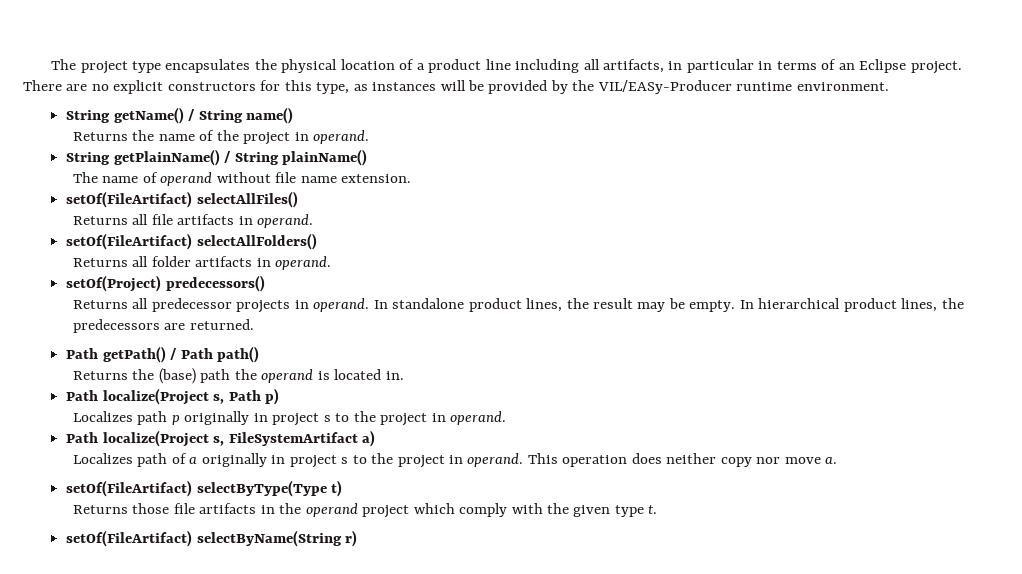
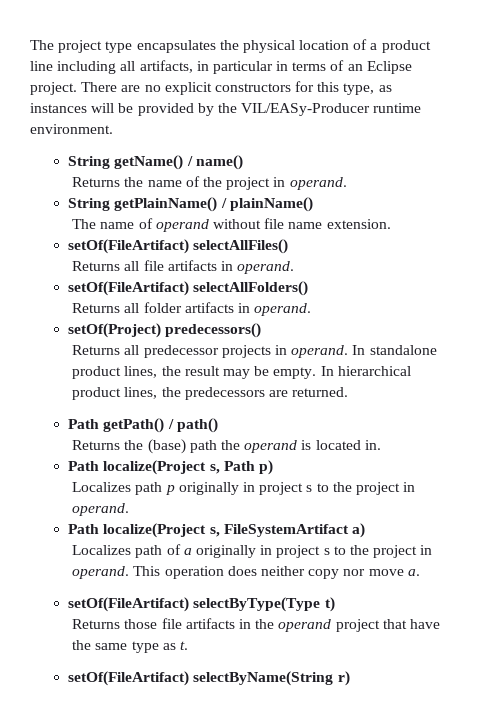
[198,110,243,123] String -> (193, 161) none
[234,152,279,165] String -> (227, 203) none
[180,348,213,359] Path -> (174, 424) none
[413,503,644,517] which comply with the given type -> [382,619,440,629] [72,640,176,653] that have the same type as

